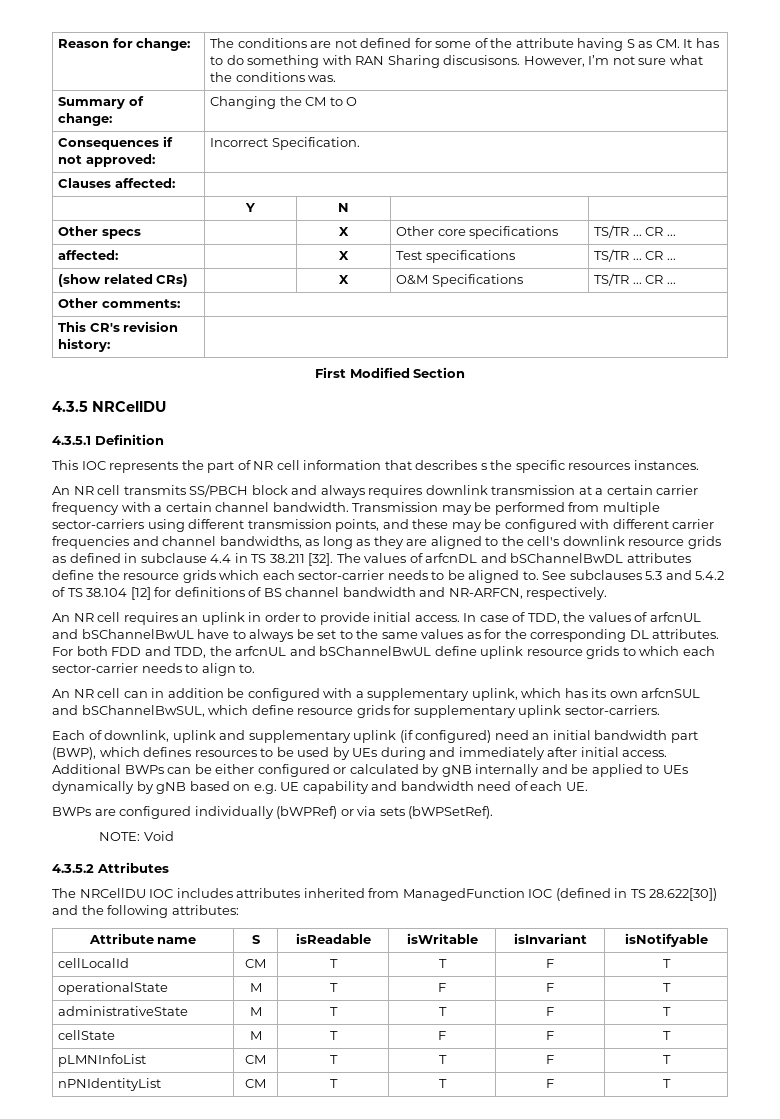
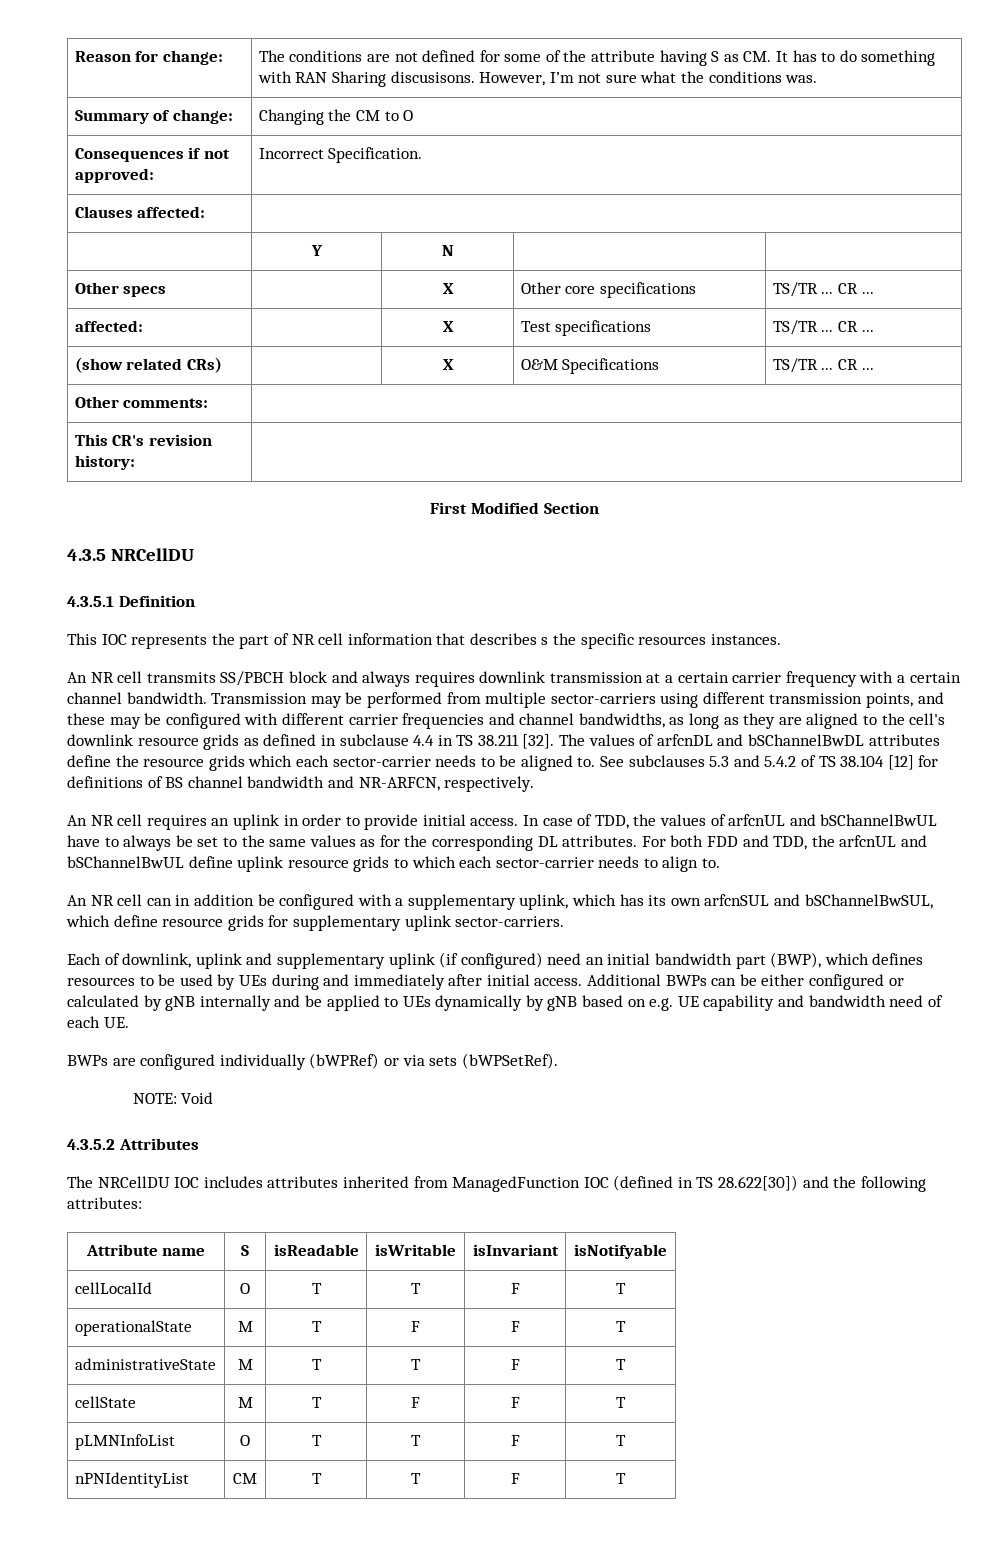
[245,959,266,968] CM -> [240,1283,250,1294] O
[245,1055,266,1064] CM -> [240,1435,250,1446] O

